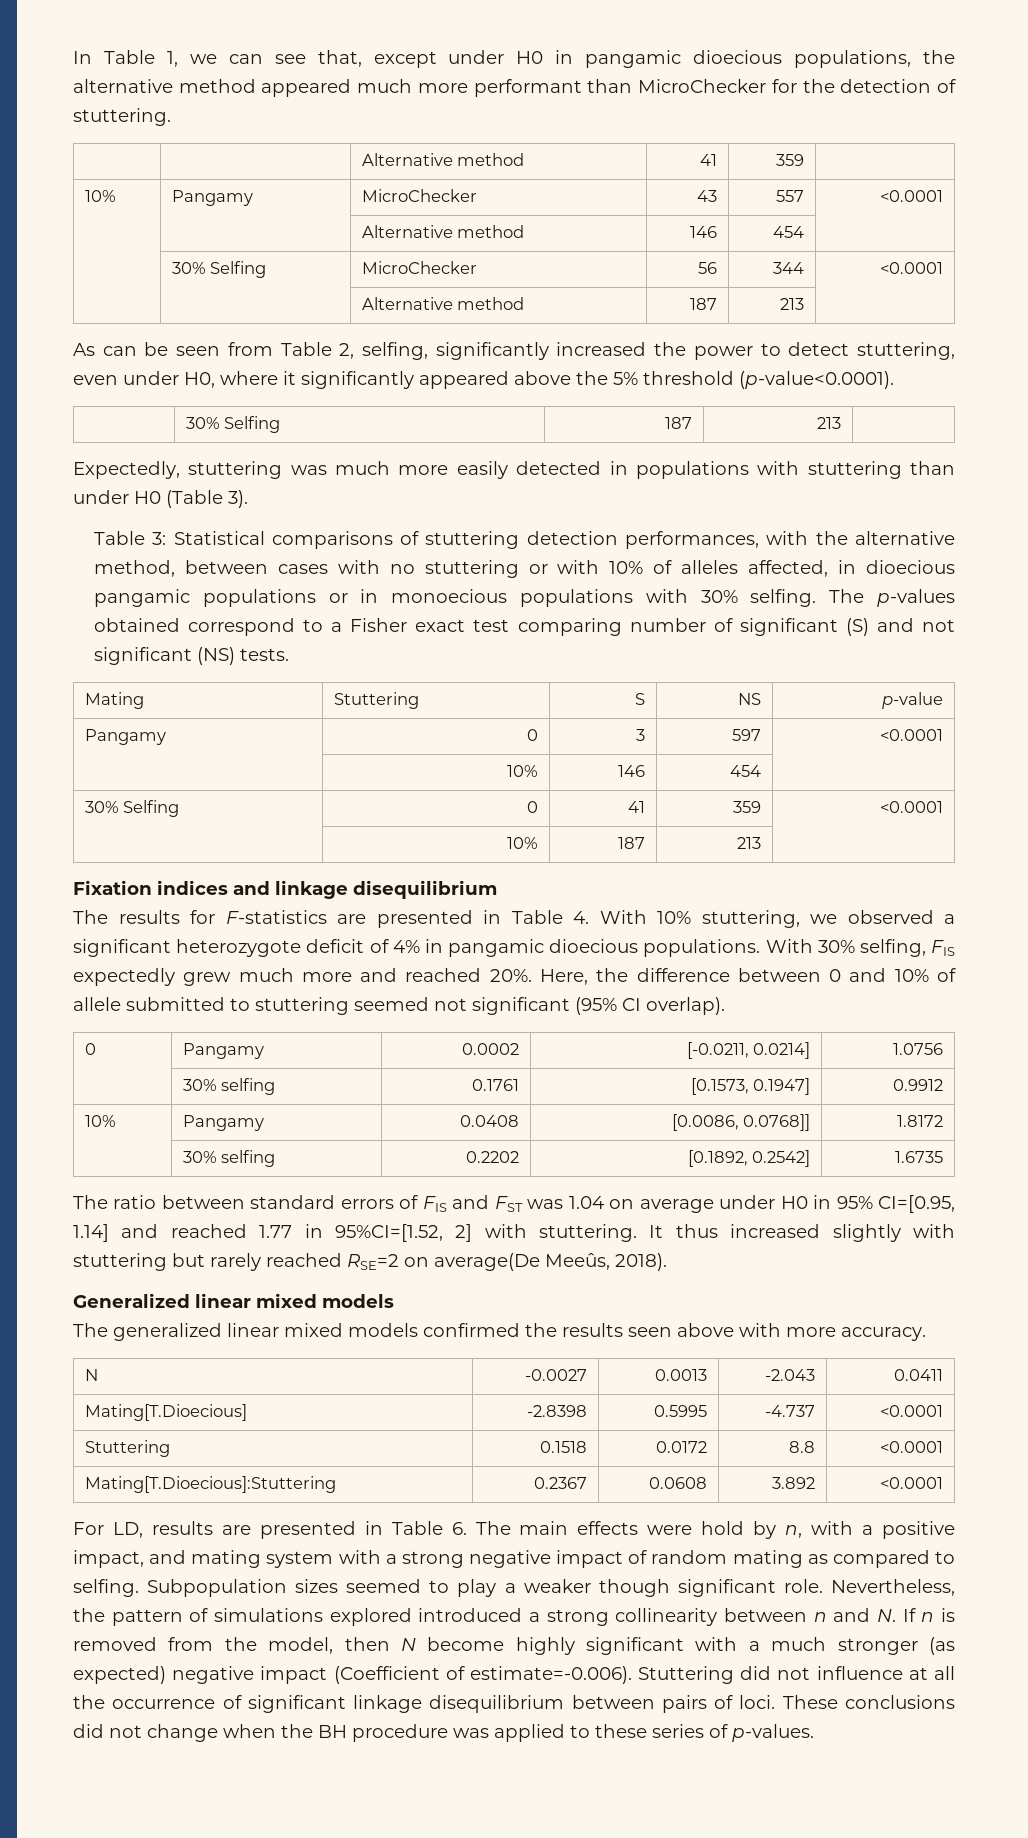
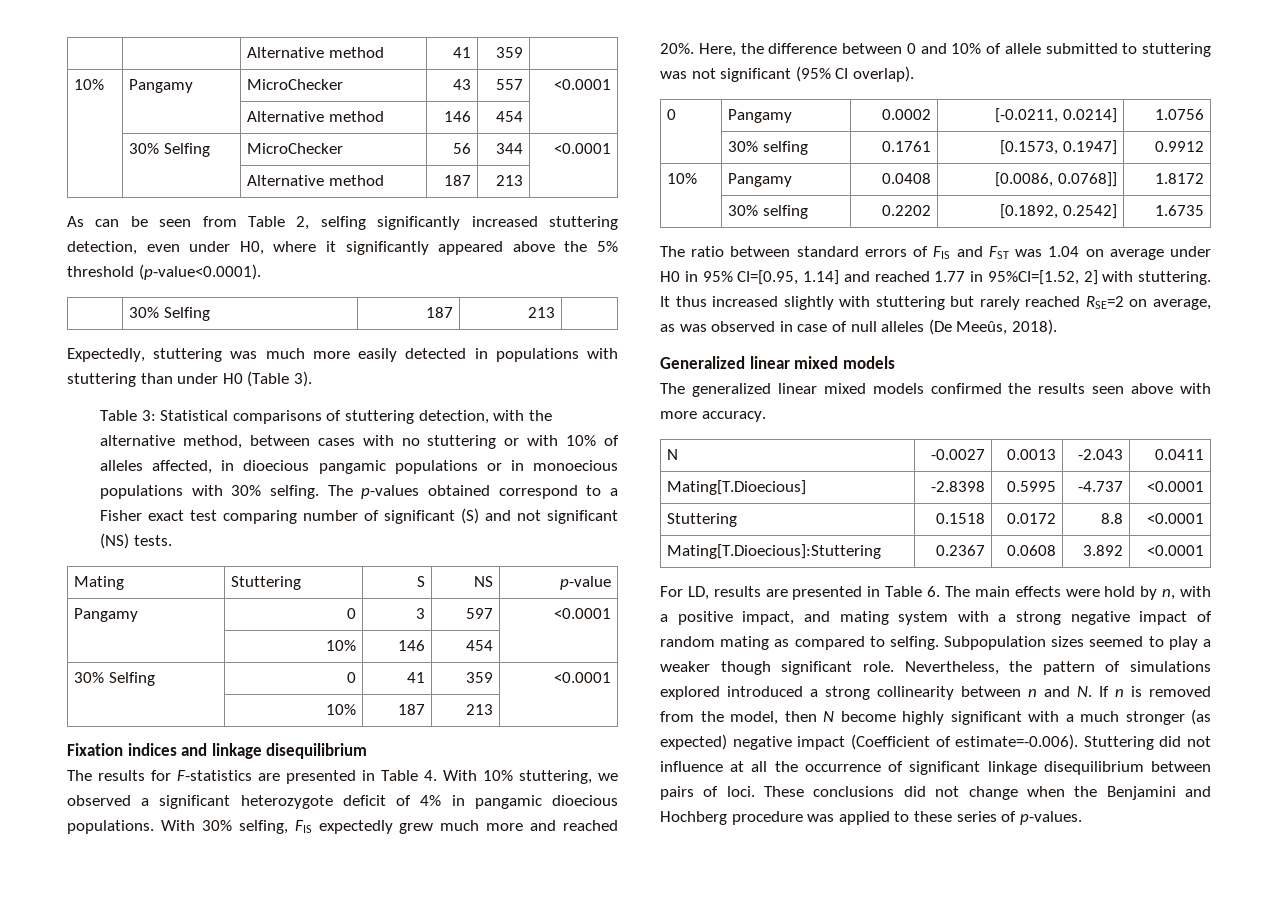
[73,50,956,68] [73,79,957,97] [73,108,171,126] In Table 1, we can see that, except under H0 in pangamic dioecious populations, the alternative method appeared much more performant than MicroChecker for the detection of stuttering. // -> (247, 52) none
[362,342,428,360] selfing, -> [320,216,366,230] selfing
[654,342,955,360] the power to detect stuttering, -> [549,216,618,230] [67,241,137,255] stuttering detection,
[526,531,760,549] detection performances, -> [418,410,489,424] detection,
[354,997,429,1011] seemed -> [660,71,687,79] was
[434,1253,540,1271] average(De -> [1153,299,1211,310] [660,319,952,335] average, as was observed in case of null alleles (De
[318,1725,347,1738] BH -> [1106,786,1211,800] [660,811,727,825] Benjamini and Hochberg

